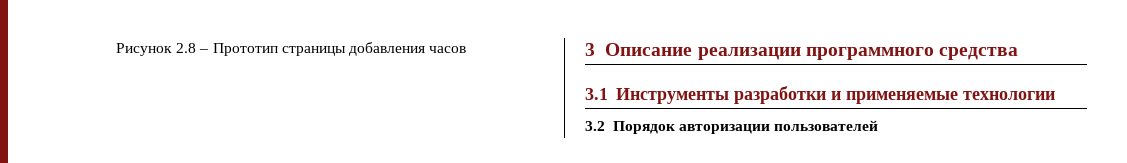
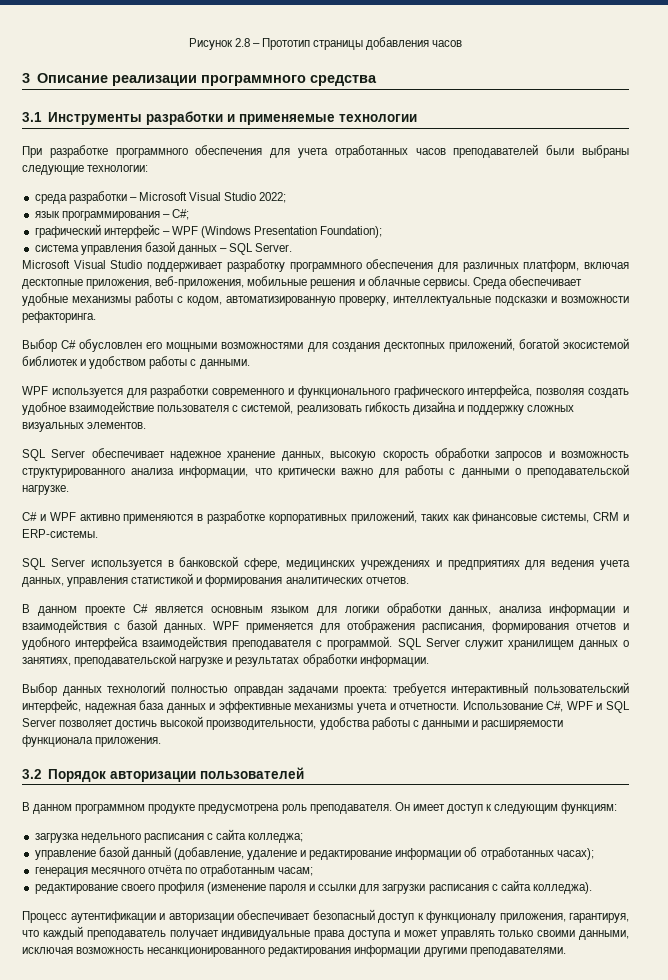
[585,120,879,134] 3.2 Порядок авторизации пользователей -> [22,144,629,158] [22,165,149,175] [34,191,287,204] [34,209,189,221] [34,224,383,238] [34,241,293,255] [22,259,629,272] [22,276,582,289] [22,293,629,306] [22,311,96,323] [22,338,629,352] [22,356,250,369] [22,384,629,398] [22,401,575,415] [22,422,147,432] [22,448,629,461] [22,464,629,478] [22,485,69,495] [22,510,629,524] [22,529,98,538] [22,556,630,570] [22,573,409,587] [22,603,629,616] [22,619,629,633] [22,636,629,650] [22,653,429,667] [22,682,629,696] [22,699,630,713] [22,716,564,730] [22,735,162,747] [22,767,304,782] [22,802,618,814] [34,829,304,843] [34,846,594,860] [34,864,314,877] [34,880,592,894] [22,909,629,923] [22,926,629,940] [22,945,566,957] При разработке программного обеспечения для учета отработанных часов преподавателей были выбраны следующие технологии: // среда разработки – Microsoft Visual Studio 2022; // язык программирования – C#; // графический интерфейс – WPF (Windows Presentation Foundation); // система управления базой данных – SQL Server. // Microsoft Visual Studio поддерживает разработку программного обеспечения для различных платформ, включая десктопные приложения, веб-приложения, мобильные решения и облачные сервисы. Среда обеспечивает удобные механизмы работы с кодом, автоматизированную проверку, интеллектуальные подсказки и возможности рефакторинга. // Выбор C# обусловлен его мощными возможностями для создания десктопных приложений, богатой экосистемой библиотек и удобством работы с данными. // WPF используется для разработки современного и функционального графического интерфейса, позволяя создать удобное взаимодействие пользователя с системой, реализовать гибкость дизайна и поддержку сложных визуальных элементов. // SQL Server обеспечивает надежное хранение данных, высокую скорость обработки запросов и возможность структурированного анализа информации, что критически важно для работы с данными о преподавательской нагрузке. // C# и WPF активно применяются в разработке корпоративных приложений, таких как финансовые системы, CRM и ERP-системы. // SQL Server используется в банковской сфере, медицинских учреждениях и предприятиях для ведения учета данных, управления статистикой и формирования аналитических отчетов. // В данном проекте C# является основным языком для логики обработки данных, анализа информации и взаимодействия с базой данных. WPF применяется для отображения расписания, формирования отчетов и удобного интерфейса взаимодействия преподавателя с программой. SQL Server служит хранилищем данных о занятиях, преподавательской нагрузке и результатах обработки информации. // Выбор данных технологий полностью оправдан задачами проекта: требуется интерактивный пользовательский интерфейс, надежная база данных и эффективные механизмы учета и отчетности. Использование C#, WPF и SQL Server позволяет достичь высокой производительности, удобства работы с данными и расширяемости функционала приложения. // 3.2 Порядок авторизации пользователей // В данном программном продукте предусмотрена роль преподавателя. Он имеет доступ к следующим функциям: // загрузка недельного расписания с сайта колледжа; // управление базой данный (добавление, удаление и редактирование информации об отработанных часах); // генерация месячного отчёта по отработанным часам; // редактирование своего профиля (изменение пароля и ссылки для загрузки расписания с сайта колледжа). // Процесс аутентификации и авторизации обеспечивает безопасный доступ к функционалу приложения, гарантируя, что каждый преподаватель получает индивидуальные права доступа и может управлять только своими данными, исключая возможность несанкционированного редактирования информации другими преподавателями.

